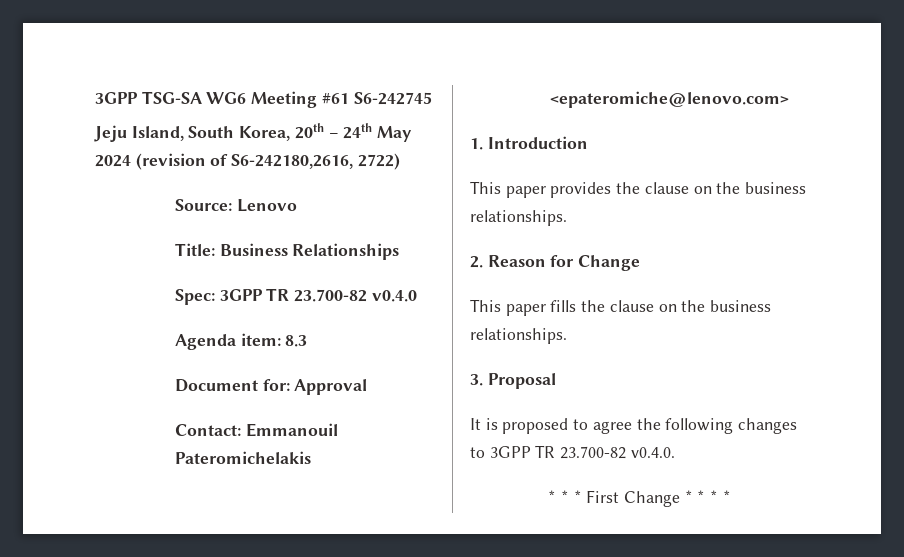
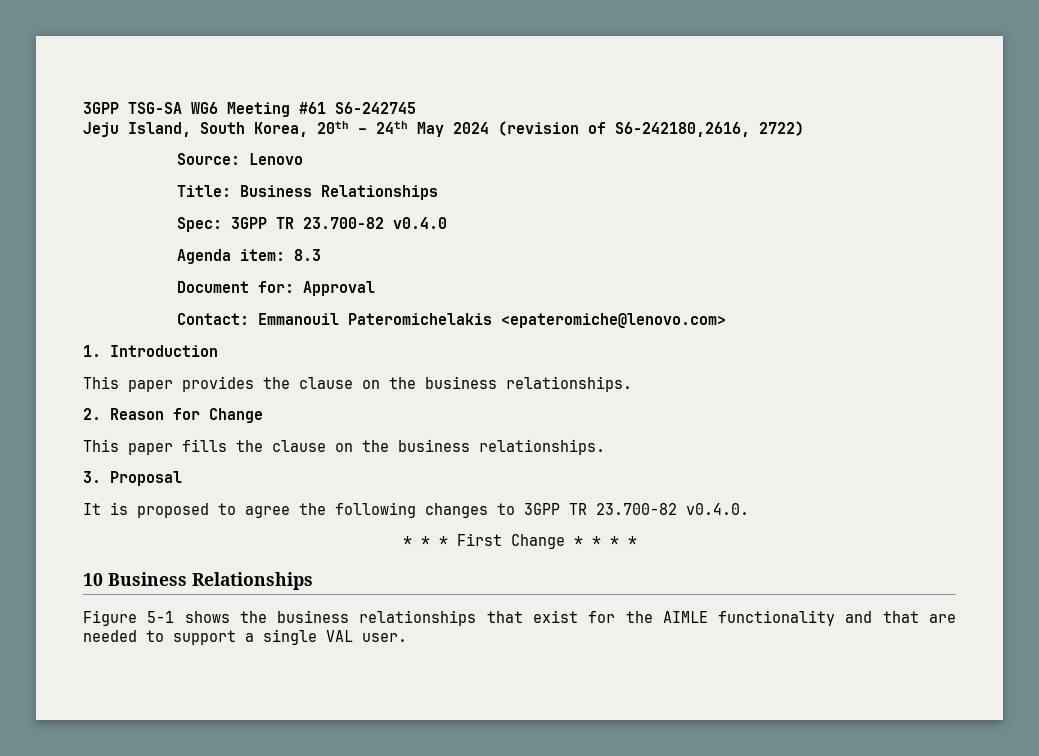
(731, 496) none -> [83,572,313,590] [83,610,957,626] [83,629,407,645] // 10 Business Relationships // Figure 5-1 shows the business relationships that exist for the AIMLE functionality and that are needed to support a single VAL user.

